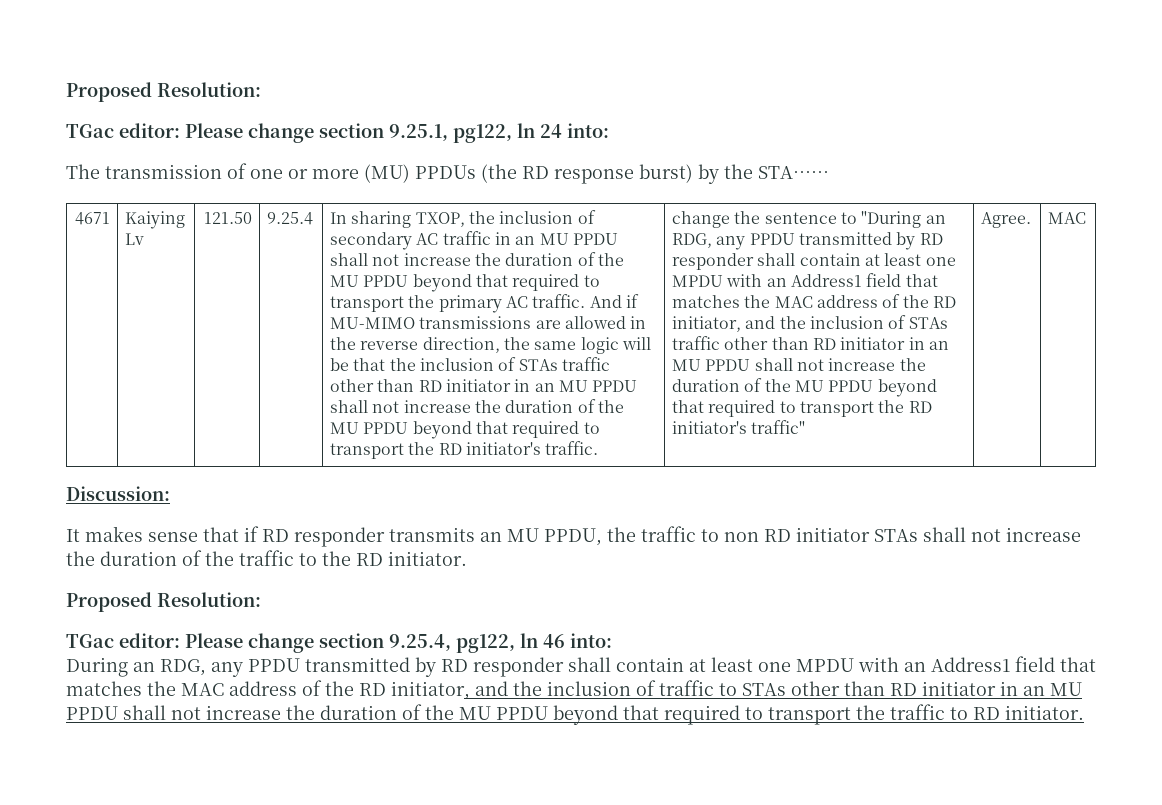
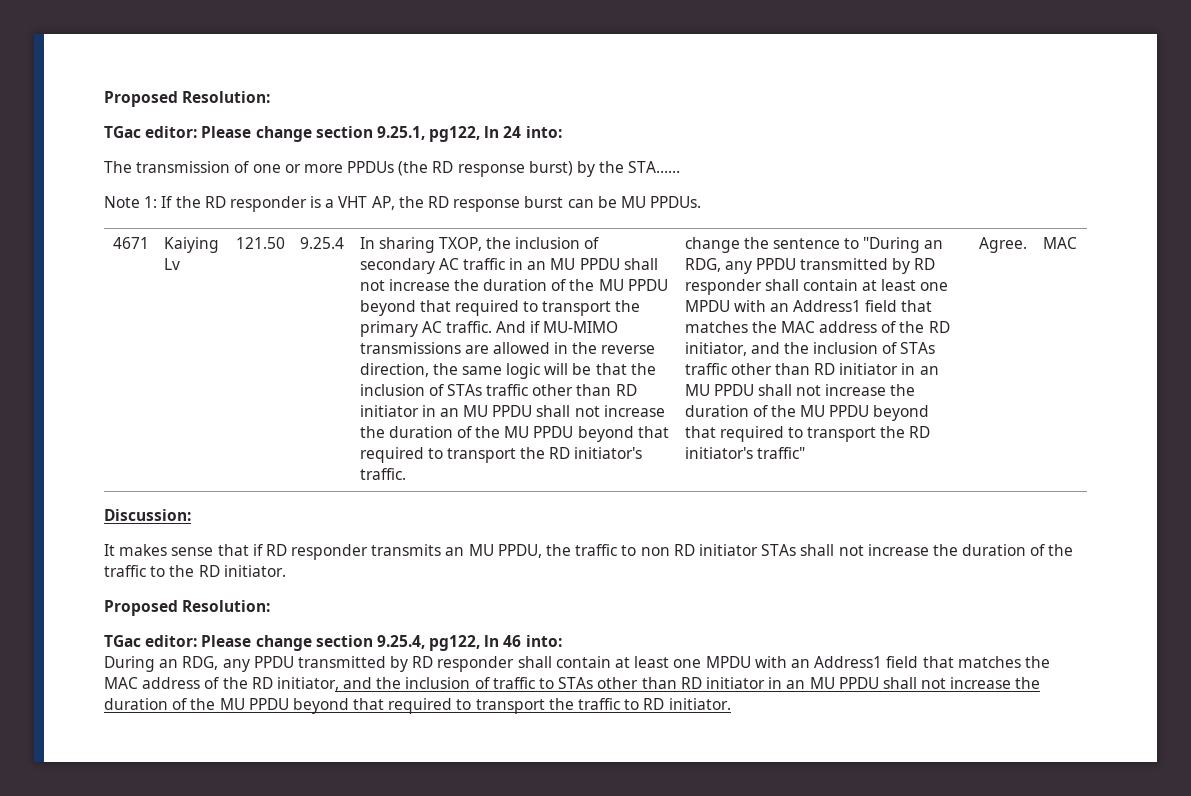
[364,164,410,183] (MU) -> (343, 168) none
(829, 172) none -> [104,196,702,212] // Note 1: If the RD responder is a VHT AP, the RD response burst can be MU PPDUs.

